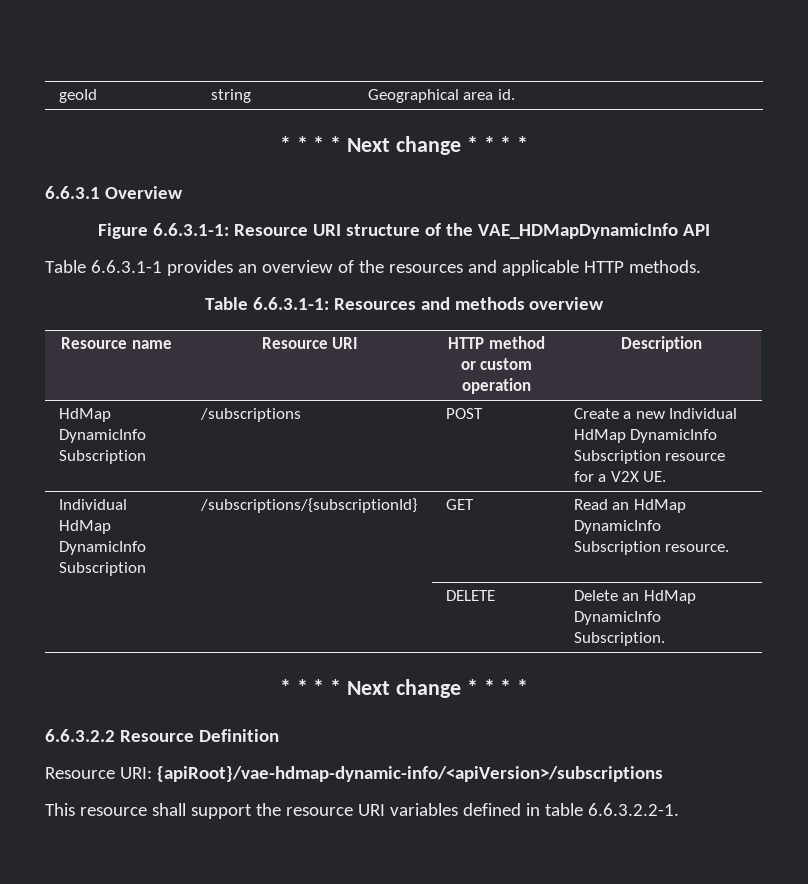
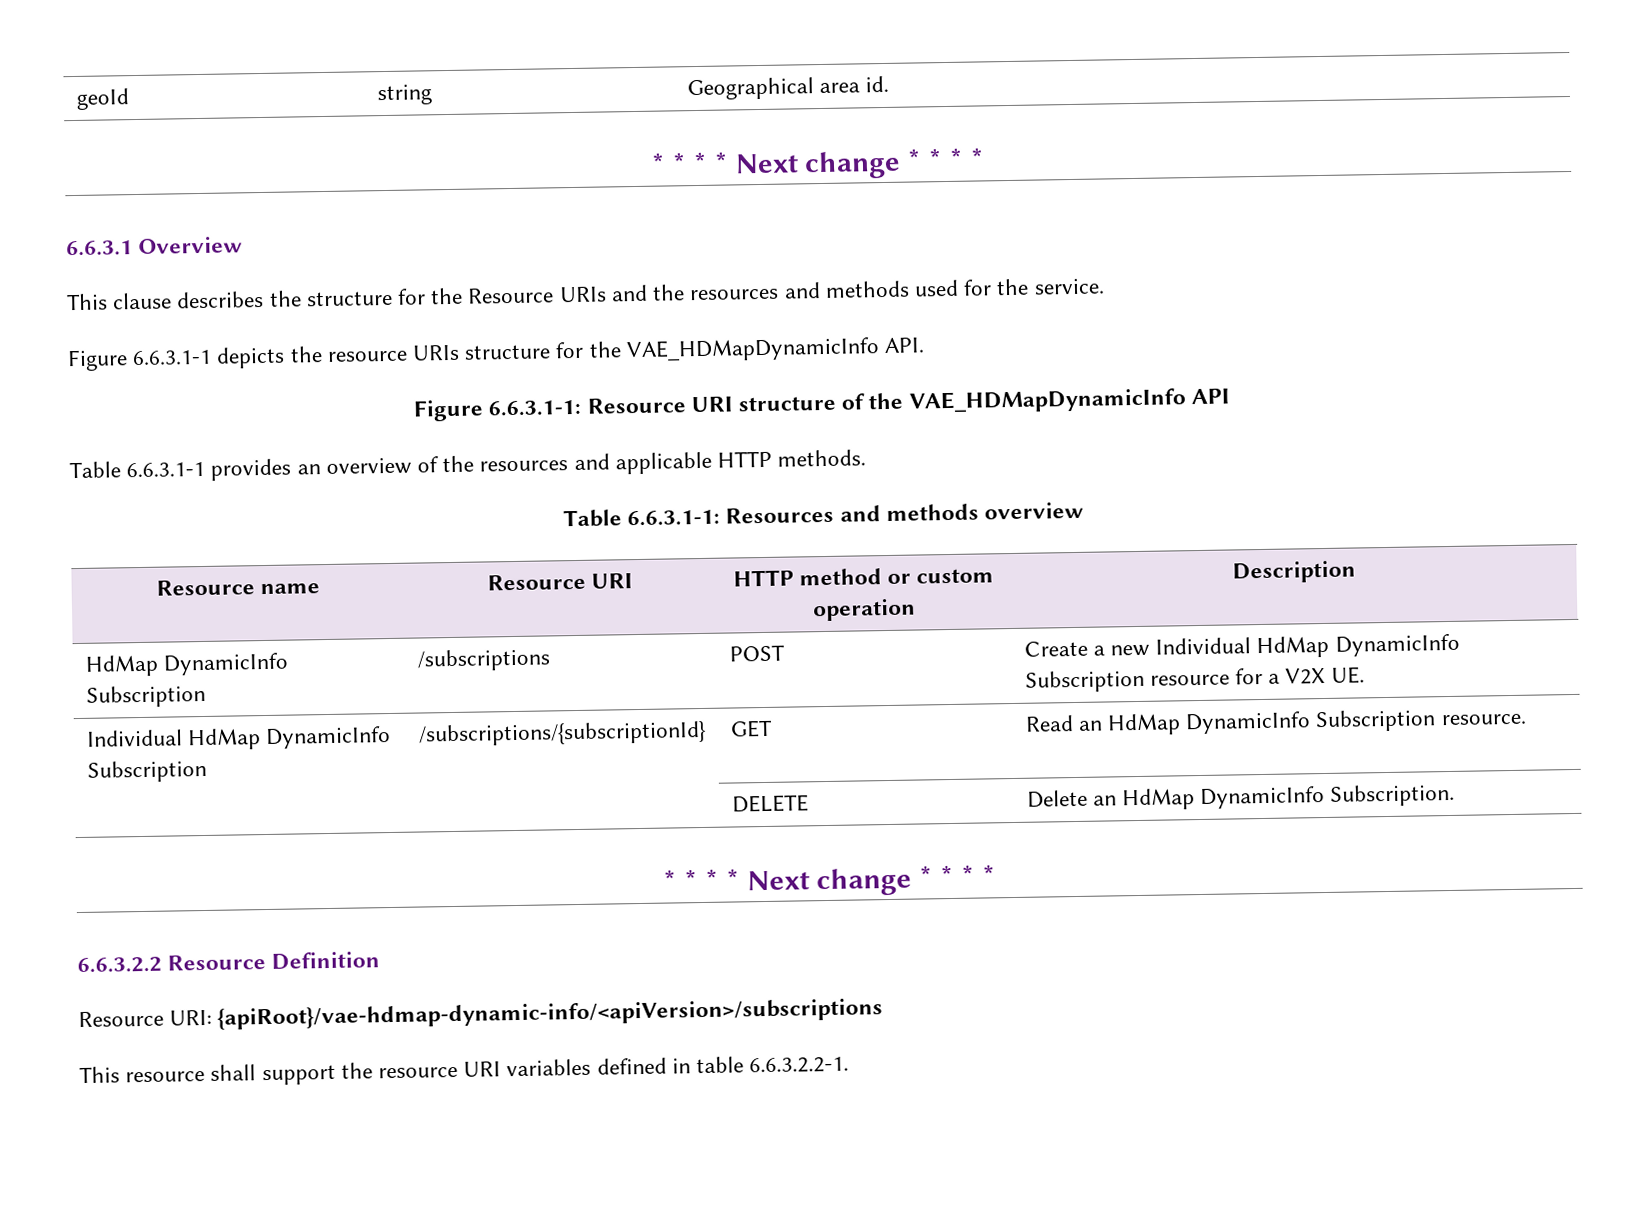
(183, 192) none -> [66,278,1105,311] [67,337,925,372] // This clause describes the structure for the Resource URIs and the resources and methods used for the service. // Figure 6.6.3.1-1 depicts the resource URIs structure for the VAE_HDMapDynamicInfo API.

